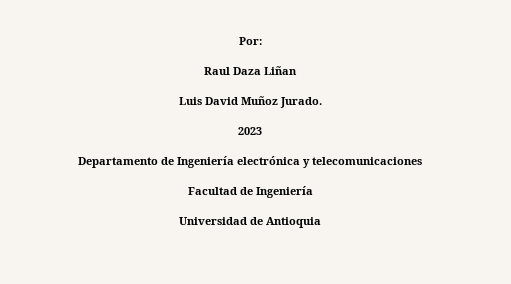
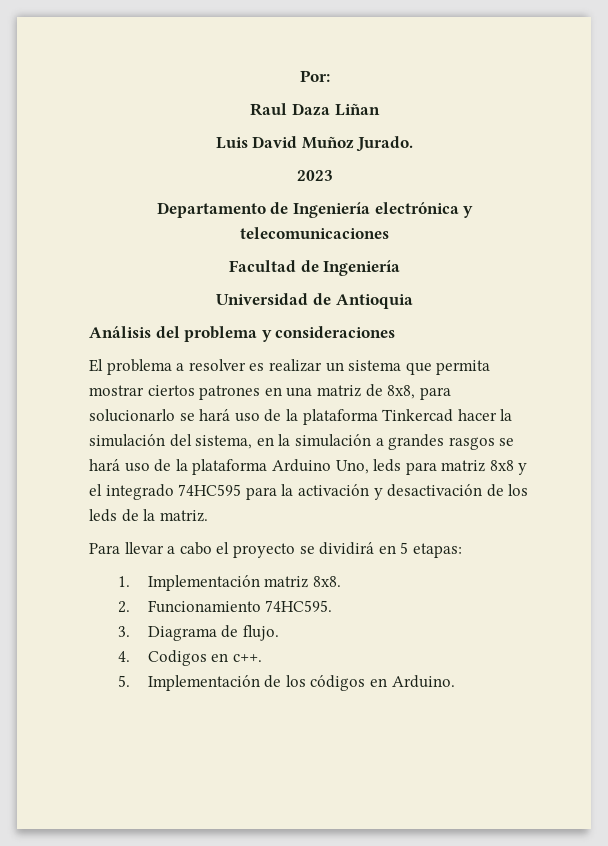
(321, 222) none -> [89,326,396,342] [89,359,491,375] [89,384,451,400] [89,409,513,425] [89,434,515,450] [89,459,528,475] [89,484,529,500] [89,509,208,522] [89,542,462,558] [118,575,341,591] [118,600,333,613] [118,625,279,641] [118,650,262,666] [118,675,455,691] // Análisis del problema y consideraciones // El problema a resolver es realizar un sistema que permita mostrar ciertos patrones en una matriz de 8x8, para solucionarlo se hará uso de la plataforma Tinkercad hacer la simulación del sistema, en la simulación a grandes rasgos se hará uso de la plataforma Arduino Uno, leds para matriz 8x8 y el integrado 74HC595 para la activación y desactivación de los leds de la matriz. // Para llevar a cabo el proyecto se dividirá en 5 etapas: // 1. Implementación matriz 8x8. // 2. Funcionamiento 74HC595. // 3. Diagrama de flujo. // 4. Codigos en c++. // 5. Implementación de los códigos en Arduino.

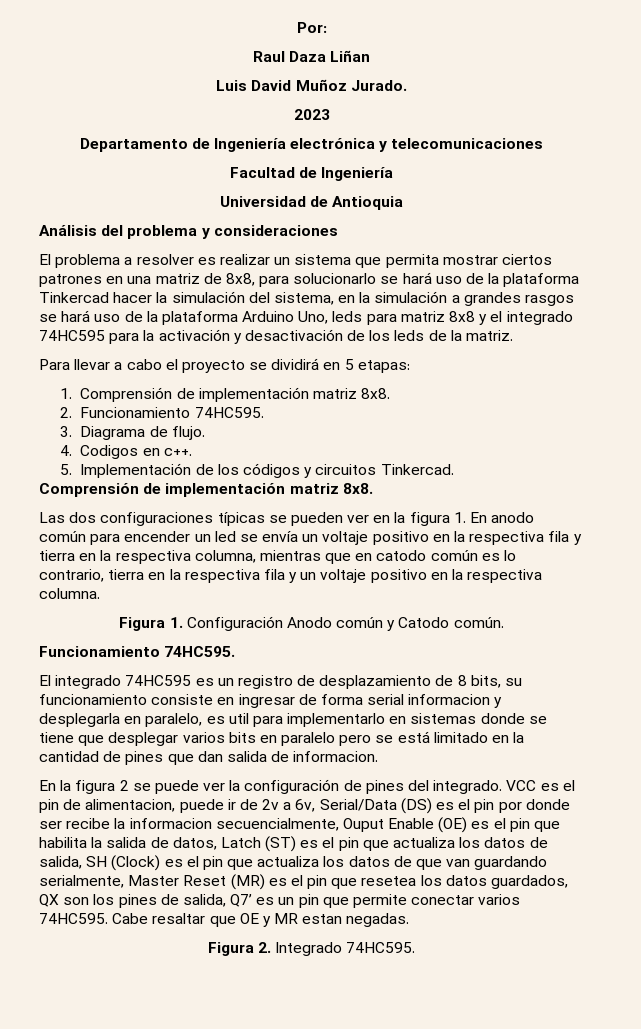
[147,575,260,591] Implementación -> [80,387,309,402] Comprensión de implementación
[370,675,455,688] en Arduino. -> [304,464,454,478] [39,483,373,497] [39,512,535,526] [39,531,582,545] [39,550,517,564] [39,569,543,583] [39,588,100,599] [119,616,504,631] [39,646,236,657] [39,675,523,689] [39,694,503,708] [39,713,547,727] [39,731,525,746] [39,751,379,765] [39,779,575,794] [39,798,570,814] [39,817,561,833] [39,836,548,852] [39,855,548,871] [39,874,569,890] [39,894,521,908] [39,913,410,927] [207,942,416,956] y circuitos Tinkercad. // Comprensión de implementación matriz 8x8. // Las dos configuraciones típicas se pueden ver en la figura 1. En anodo común para encender un led se envía un voltaje positivo en la respectiva fila y tierra en la respectiva columna, mientras que en catodo común es lo contrario, tierra en la respectiva fila y un voltaje positivo en la respectiva columna. // Figura 1. Configuración Anodo común y Catodo común. // Funcionamiento 74HC595. // El integrado 74HC595 es un registro de desplazamiento de 8 bits, su funcionamiento consiste en ingresar de forma serial informacion y desplegarla en paralelo, es util para implementarlo en sistemas donde se tiene que desplegar varios bits en paralelo pero se está limitado en la cantidad de pines que dan salida de informacion. // En la figura 2 se puede ver la configuración de pines del integrado. VCC es el pin de alimentacion, puede ir de 2v a 6v, Serial/Data (DS) es el pin por donde ser recibe la informacion secuencialmente, Ouput Enable (OE) es el pin que habilita la salida de datos, Latch (ST) es el pin que actualiza los datos de salida, SH (Clock) es el pin que actualiza los datos de que van guardando serialmente, Master Reset (MR) es el pin que resetea los datos guardados, QX son los pines de salida, Q7’ es un pin que permite conectar varios 74HC595. Cabe resaltar que OE y MR estan negadas. // Figura 2. Integrado 74HC595.

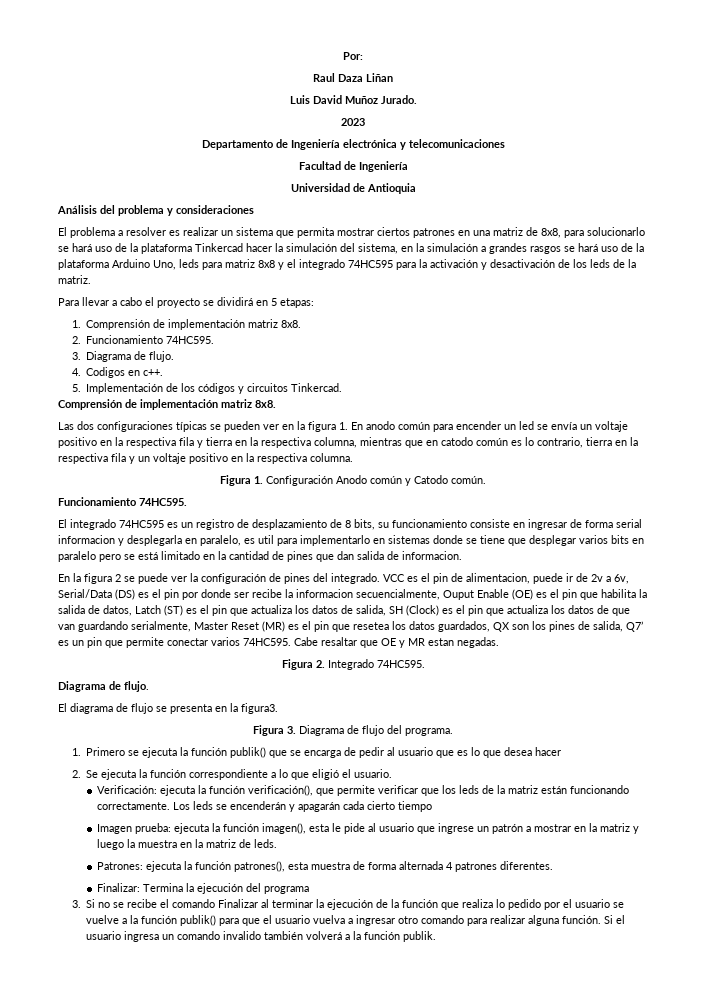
(416, 947) none -> [58,681,149,692] [58,703,278,714] [253,725,453,736] [71,747,562,758] [71,769,393,780] [97,785,630,796] [97,801,433,812] [97,823,640,834] [97,839,278,850] [97,861,554,872] [97,883,310,894] [71,899,625,910] [86,915,626,926] [86,931,437,942] // Diagrama de flujo. // El diagrama de flujo se presenta en la figura3. // Figura 3. Diagrama de flujo del programa. // 1. Primero se ejecuta la función publik() que se encarga de pedir al usuario que es lo que desea hacer // 2. Se ejecuta la función correspondiente a lo que eligió el usuario. // Verificación: ejecuta la función verificación(), que permite verificar que los leds de la matriz están funcionando correctamente. Los leds se encenderán y apagarán cada cierto tiempo // Imagen prueba: ejecuta la función imagen(), esta le pide al usuario que ingrese un patrón a mostrar en la matriz y luego la muestra en la matriz de leds. // Patrones: ejecuta la función patrones(), esta muestra de forma alternada 4 patrones diferentes. // Finalizar: Termina la ejecución del programa // 3. Si no se recibe el comando Finalizar al terminar la ejecución de la función que realiza lo pedido por el usuario se vuelve a la función publik() para que el usuario vuelva a ingresar otro comando para realizar alguna función. Si el usuario ingresa un comando invalido también volverá a la función publik.

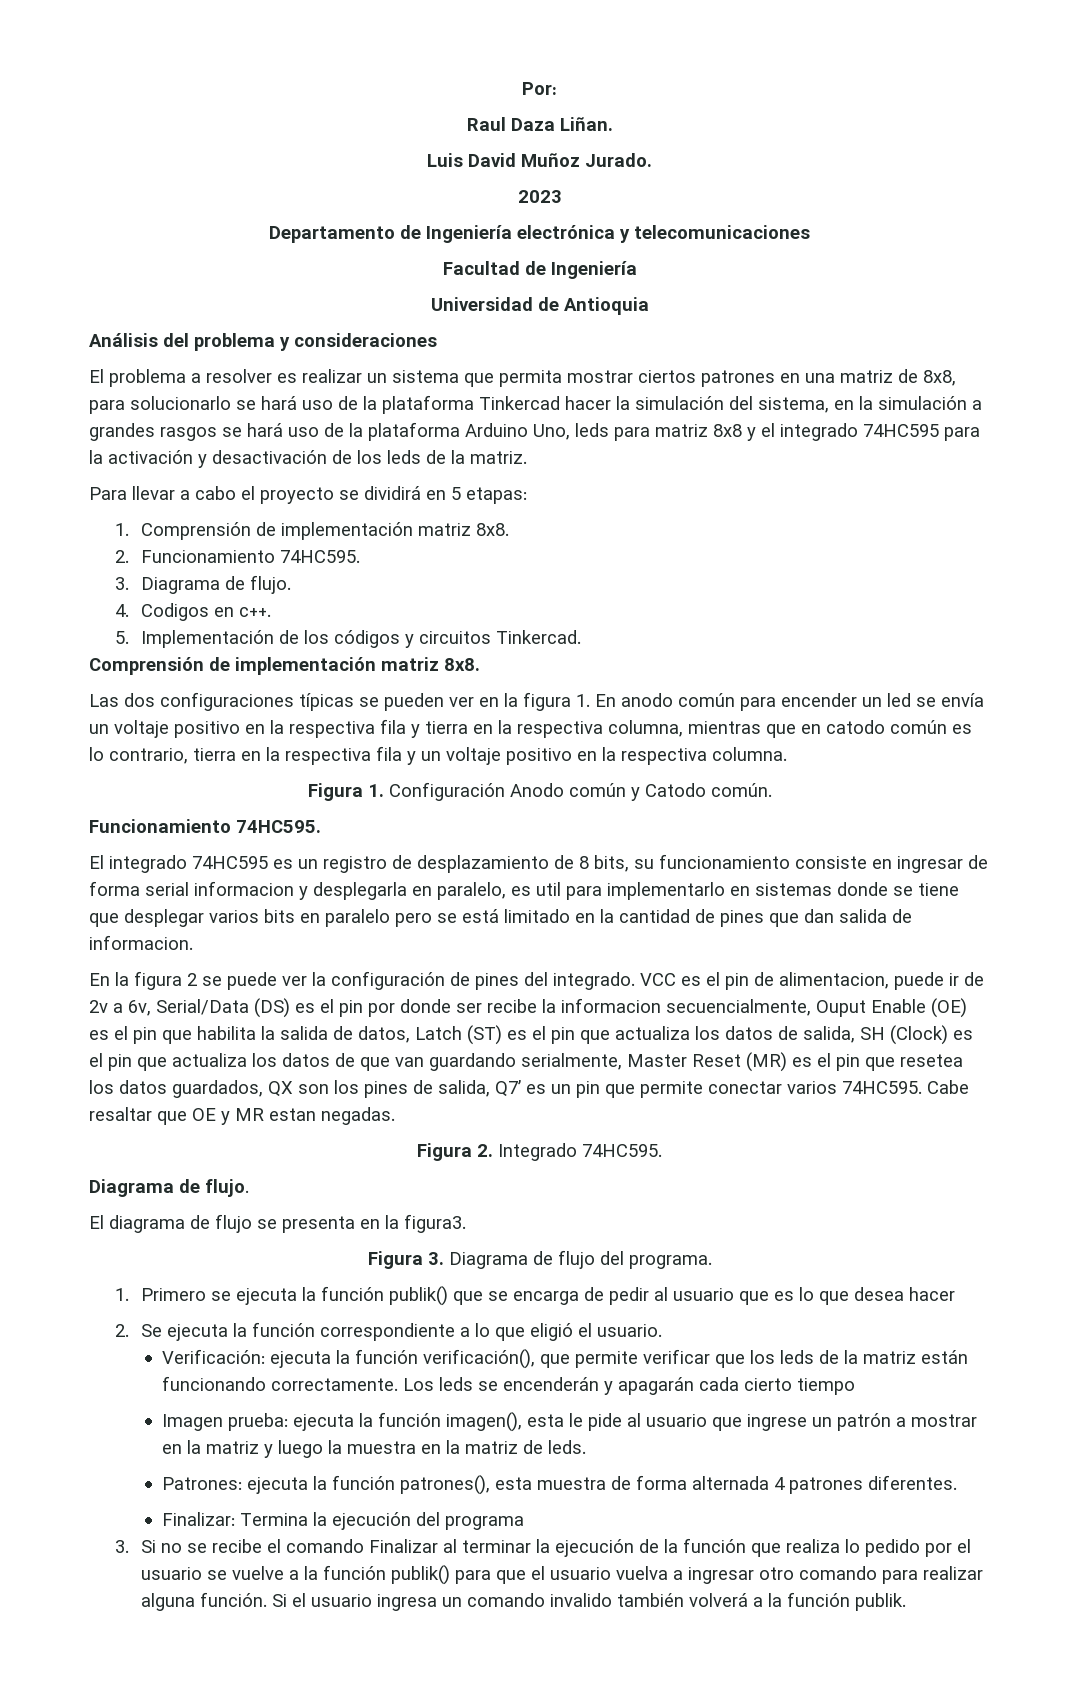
[366,73,393,82] Liñan -> [559,117,613,131] Liñan.

